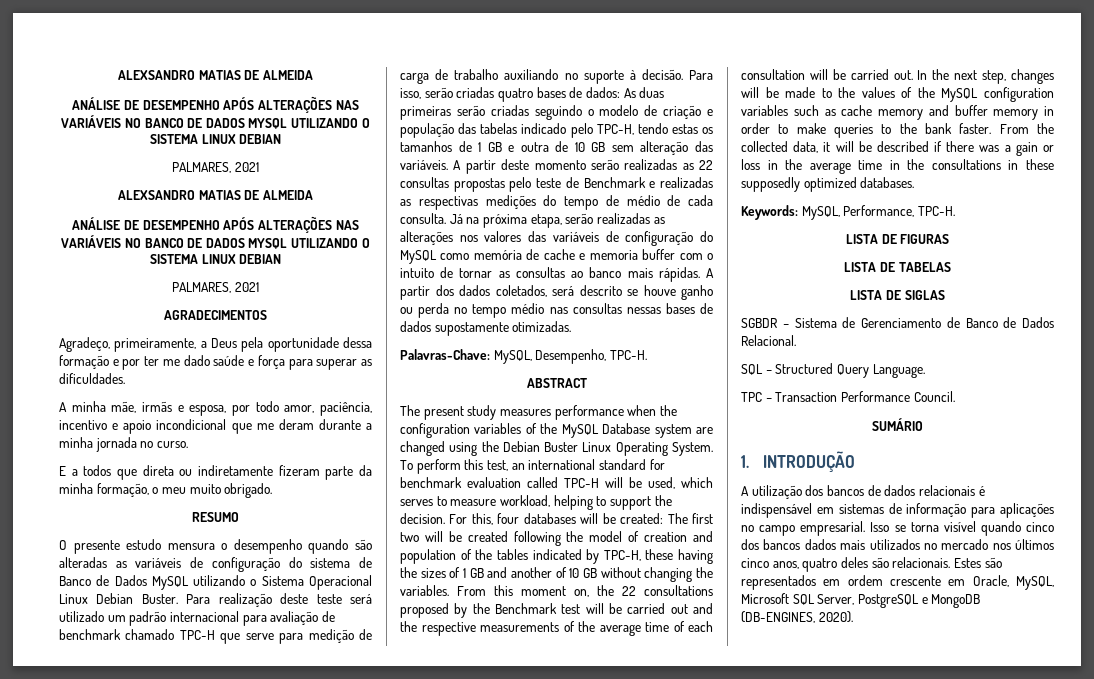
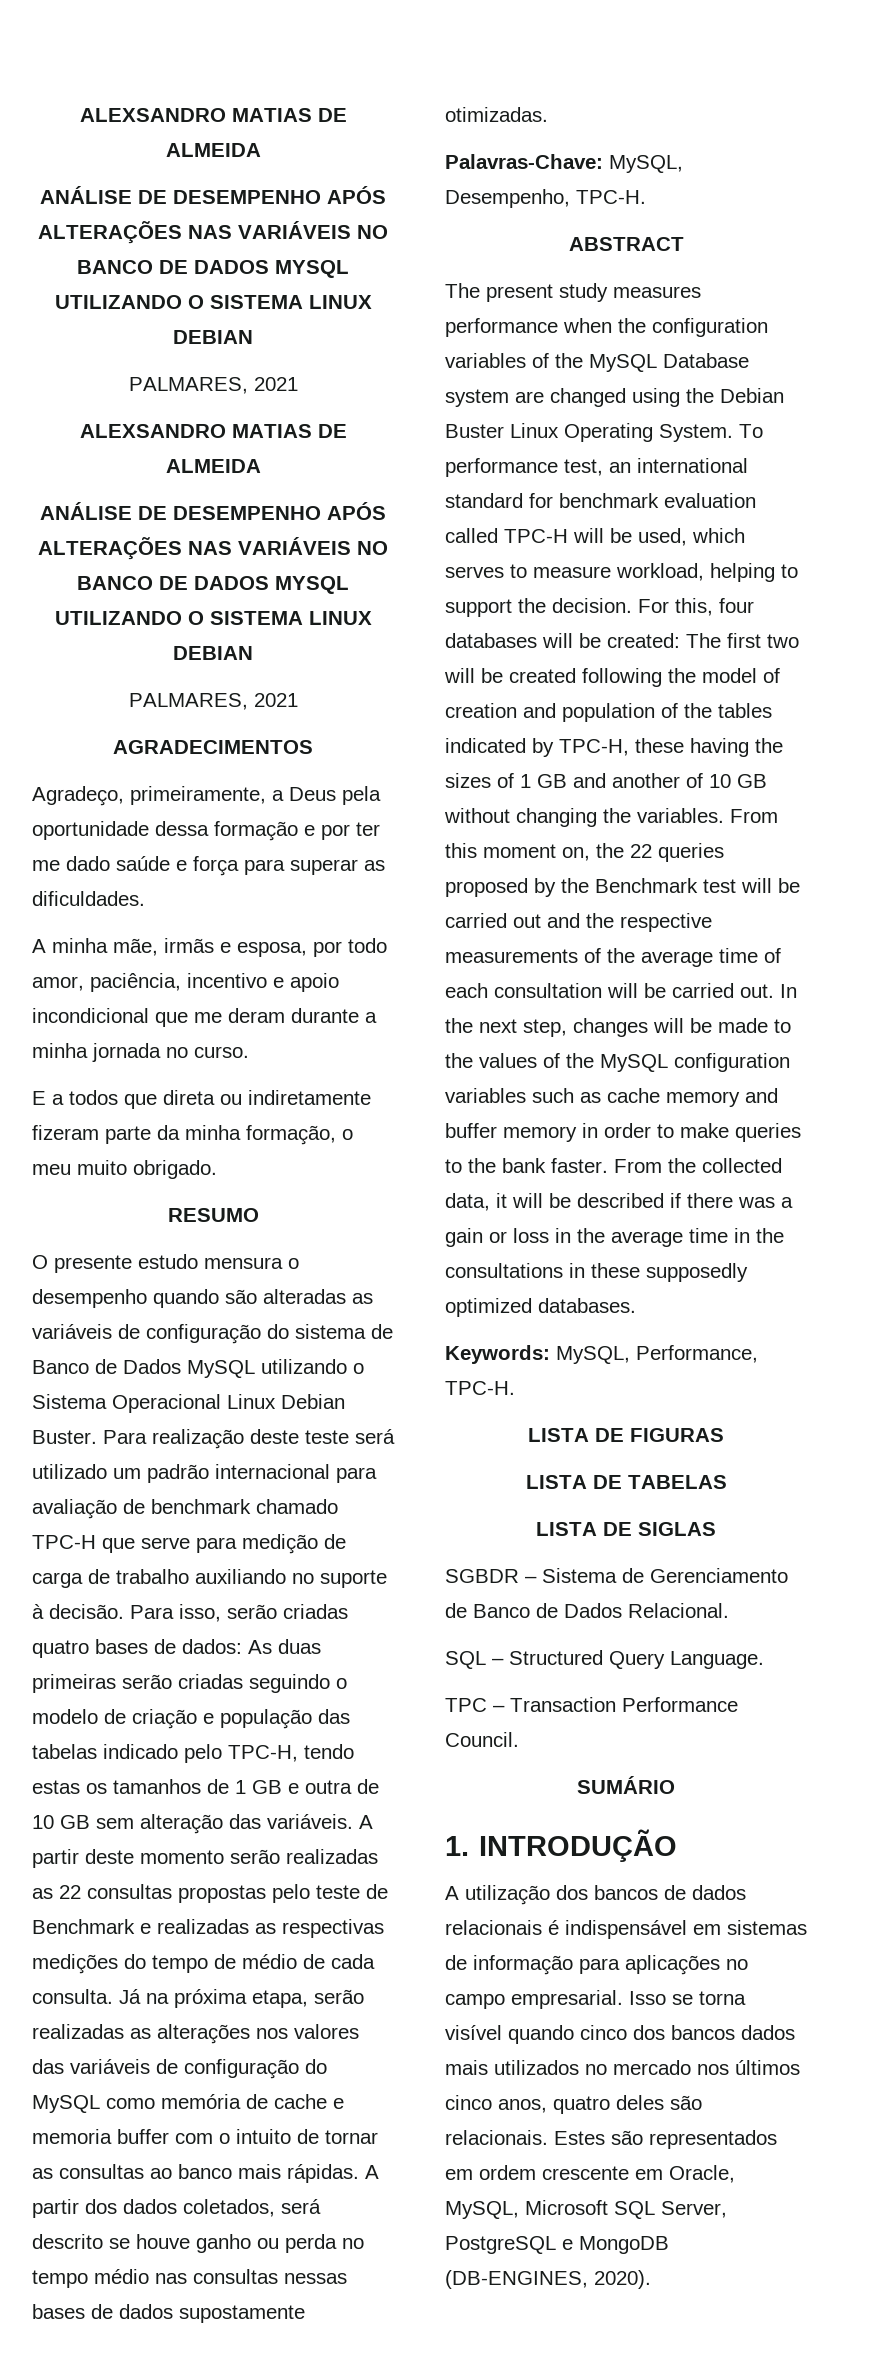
[416,459,484,474] perform this -> [445,458,558,477] performance
[644,585,713,596] consultations -> [658,843,724,862] queries

